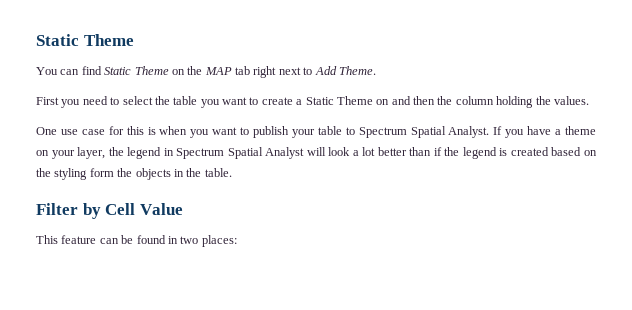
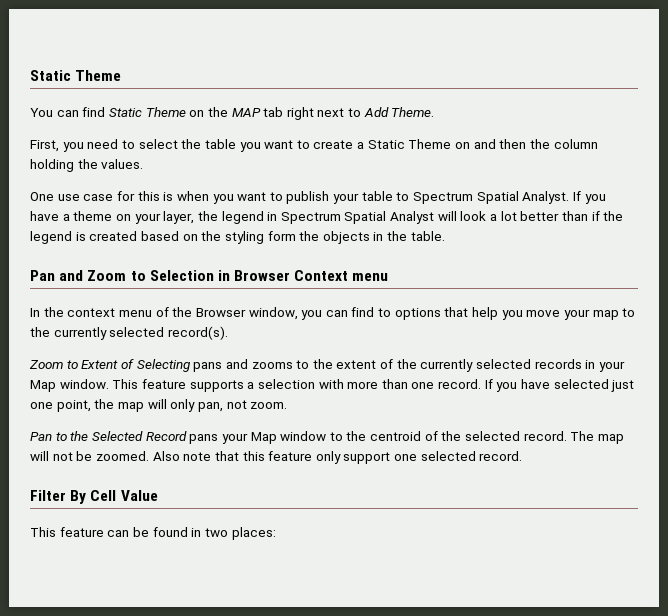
[36,97,59,105] First -> [30,140,59,152] First,
(232, 172) none -> [30,270,389,281] [30,307,636,320] [30,326,228,340] [29,359,625,372] [30,379,635,392] [30,399,288,412] [30,431,624,444] [30,451,523,464] // Pan and Zoom to Selection in Browser Context menu // In the context menu of the Browser window, you can find to options that help you move your map to the currently selected record(s). // Zoom to Extent of Selecting pans and zooms to the extent of the currently selected records in your Map window. This feature supports a selection with more than one record. If you have selected just one point, the map will only pan, not zoom. // Pan to the Selected Record pans your Map window to the centroid of the selected record. The map will not be zoomed. Also note that this feature only support one selected record.
[82,203,101,219] by -> [70,490,87,504] By

